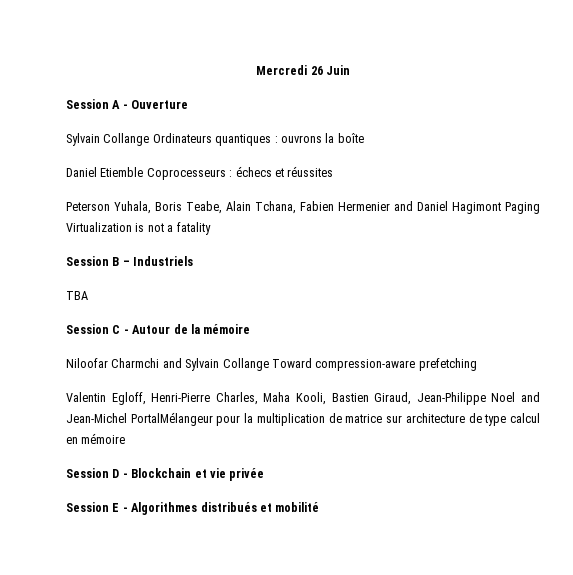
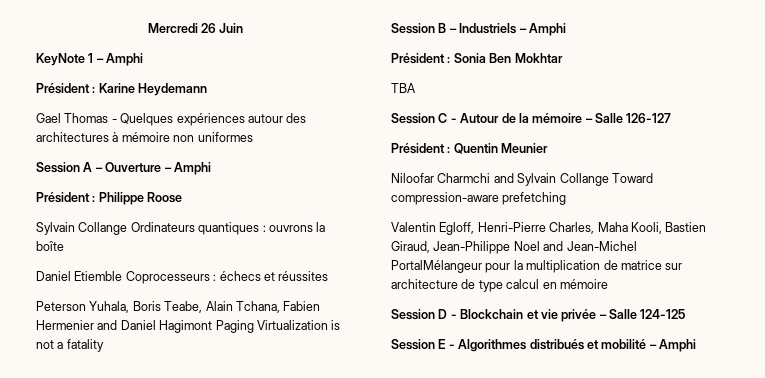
[66,99,189,109] Session A - Ouverture -> [36,53,144,66] [36,83,208,96] [36,113,307,126] [36,132,253,142] [36,162,211,175] [36,192,183,205] KeyNote 1 – Amphi // Président : Karine Heydemann // Gael Thomas - Quelques expériences autour des architectures à mémoire non uniformes // Session A – Ouverture – Amphi // Président : Philippe Roose
(194, 261) none -> [519,23,566,36] [391,53,563,64] – Amphi // Président : Sonia Ben Mokhtar
(251, 329) none -> [585,113,672,123] [391,143,549,154] – Salle 126-127 // Président : Quentin Meunier
(265, 474) none -> [599,309,686,319] – Salle 124-125
(320, 507) none -> [649,339,696,352] – Amphi

